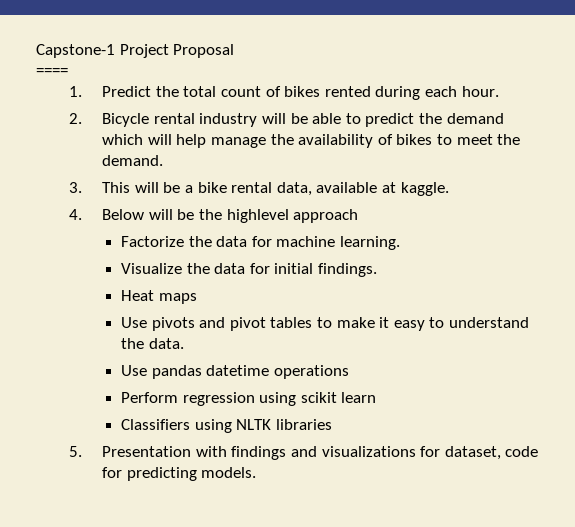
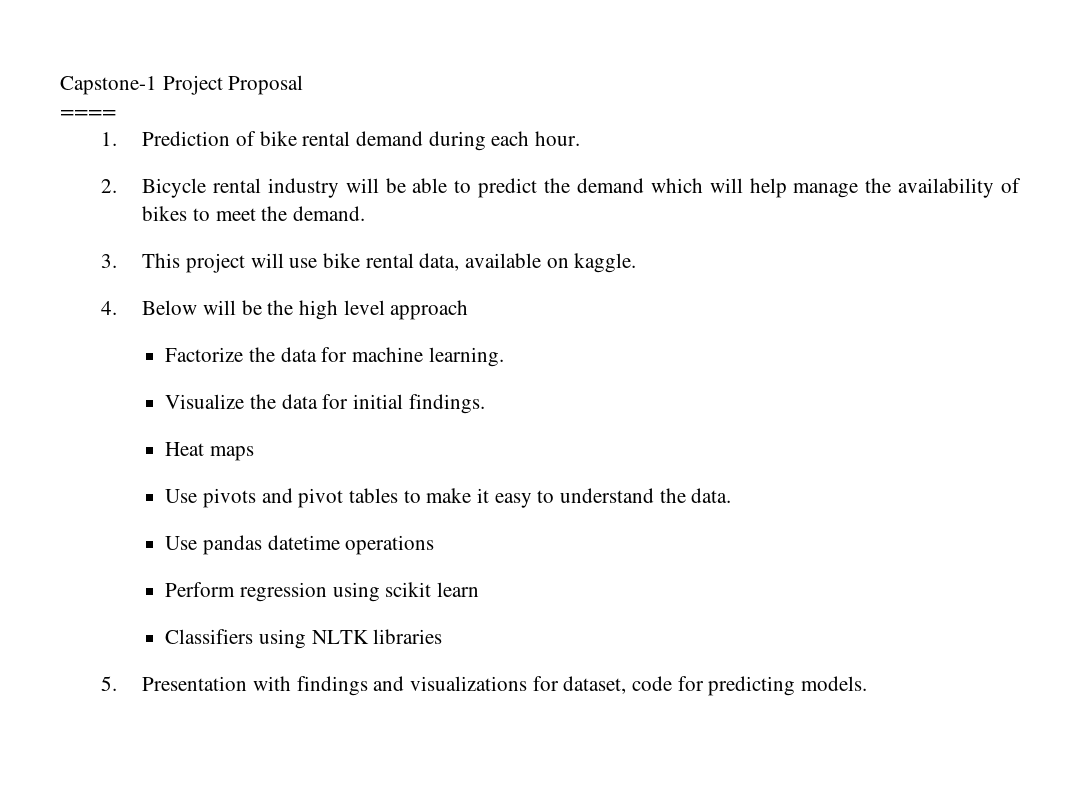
[102,86,371,97] Predict the total count of bikes rented -> [142,131,423,146] Prediction of bike rental demand
[134,182,194,193] will be a -> [185,253,318,273] project will use
[382,182,397,193] at -> [546,258,569,268] on
[226,209,289,223] highlevel -> [298,300,385,320] high level

